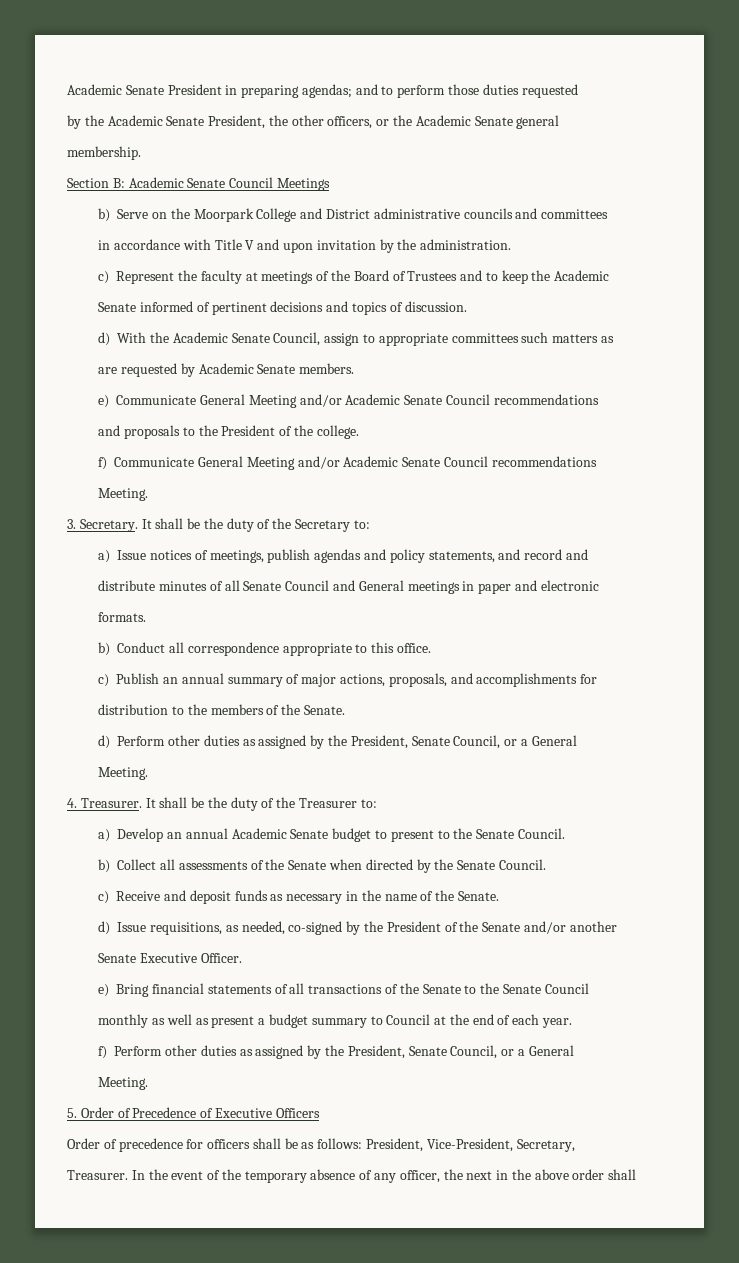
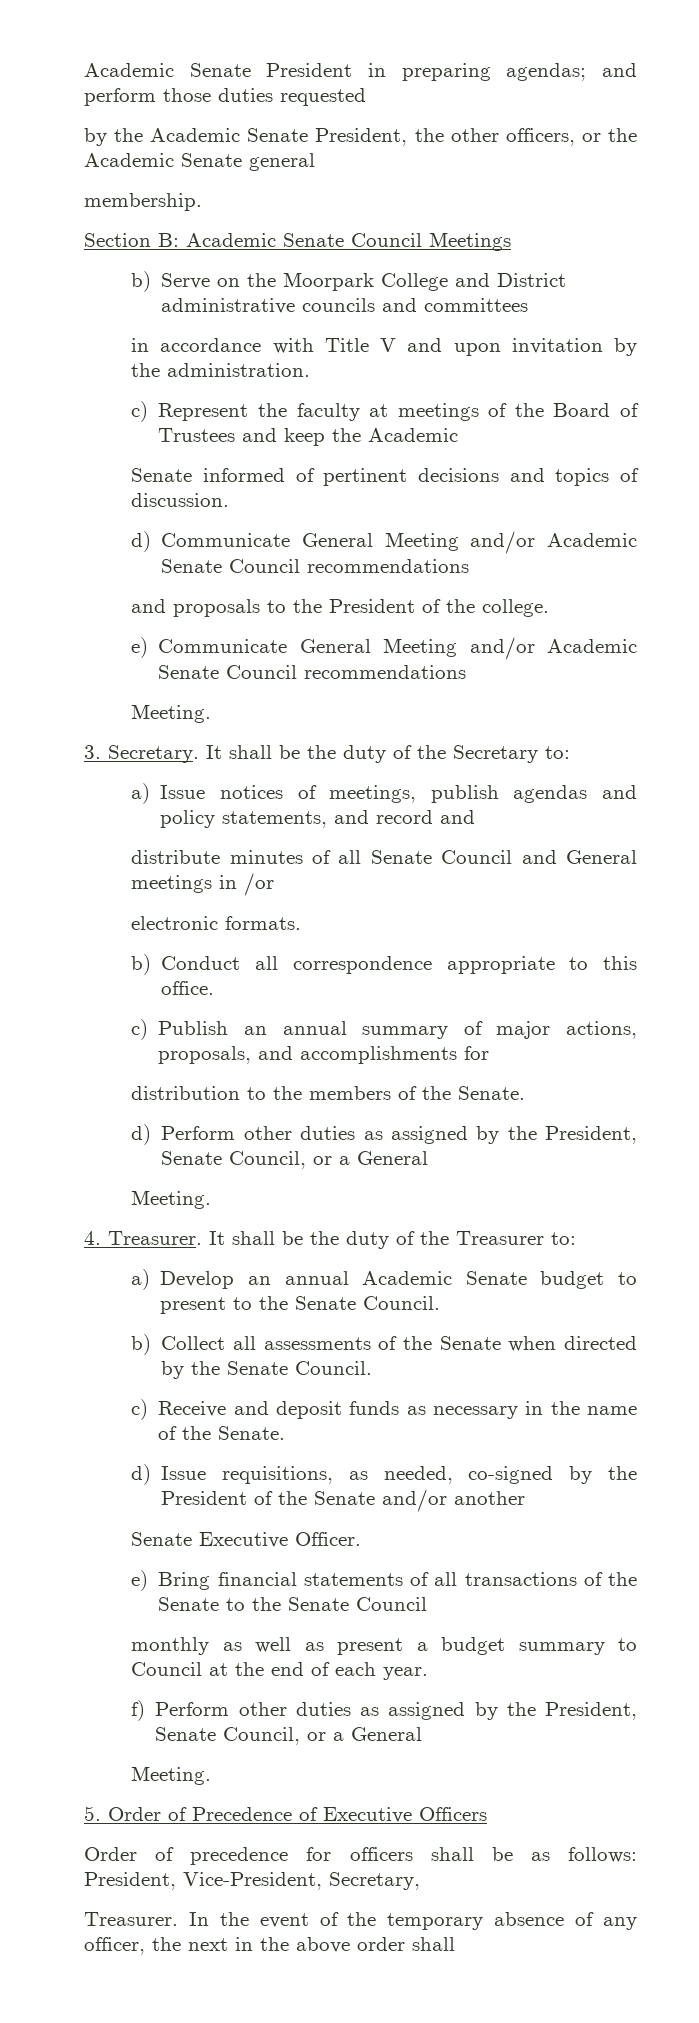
[381,86,394,95] to -> (638, 70) none
[485,272,498,281] to -> (278, 435) none
[117,332,614,346] [98,363,355,377] [98,395,110,408] With the Academic Senate Council, assign to appropriate committees such matters as // are requested by Academic Senate members. // e) -> (152, 541) none
[98,457,108,470] f) -> [131,637,149,658] e)
[478,580,537,594] paper and -> [244,873,275,896] /or //
(599, 585) // -> (219, 923) none

